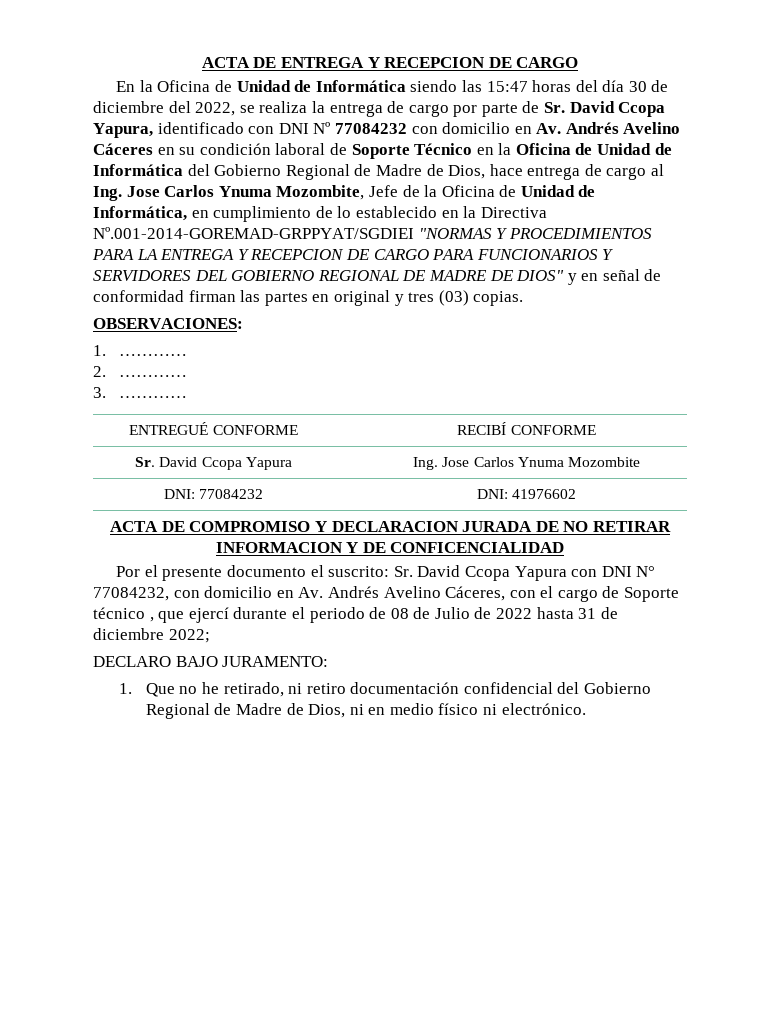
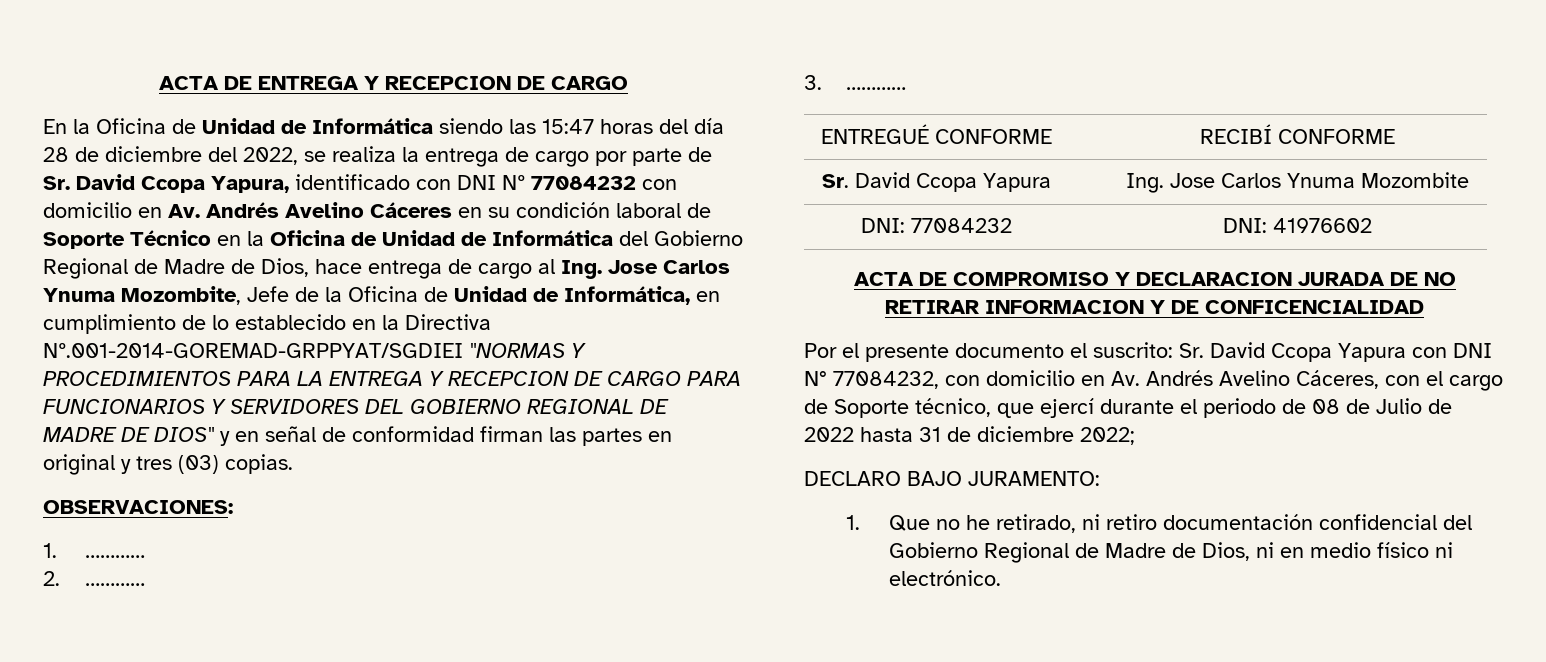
[628,81,647,92] 30 -> [43,147,69,162] 28
[93,607,154,622] técnico , -> [915,398,991,417] técnico,

